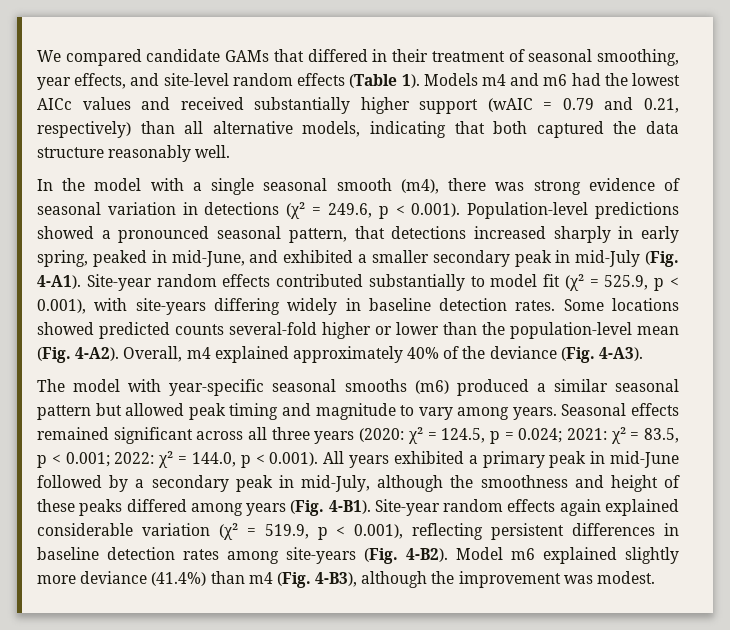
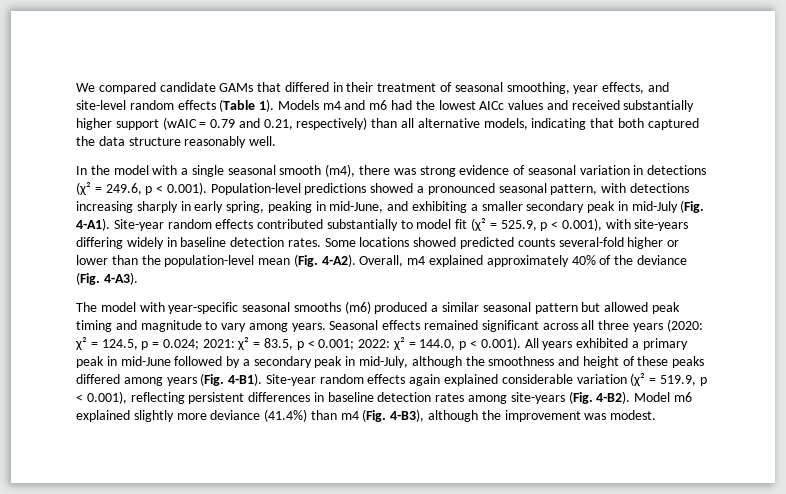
[354,226,546,239] that detections increased -> [601,183,689,193] [76,201,133,213] with detections increasing
[92,250,147,267] peaked -> [267,201,312,213] peaking
[283,250,354,263] exhibited -> [412,201,468,213] exhibiting

